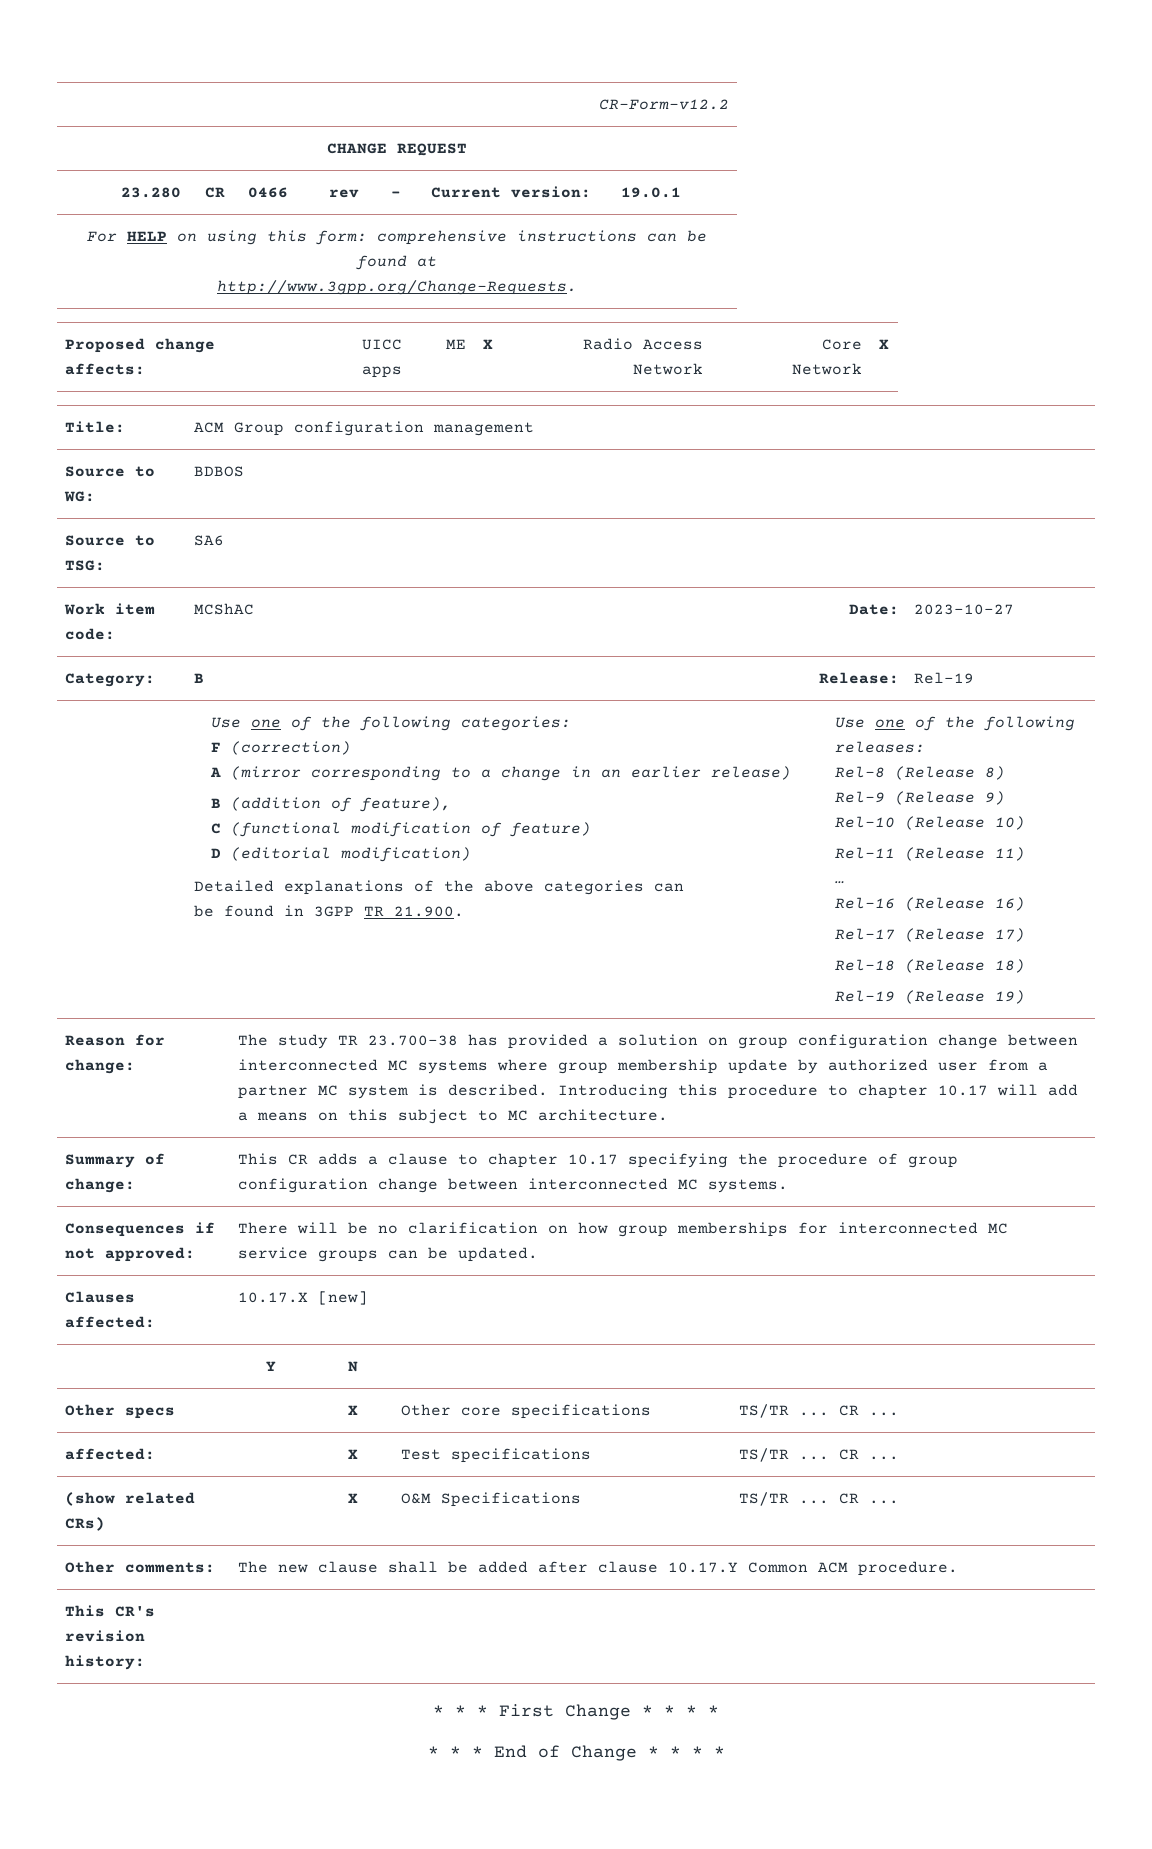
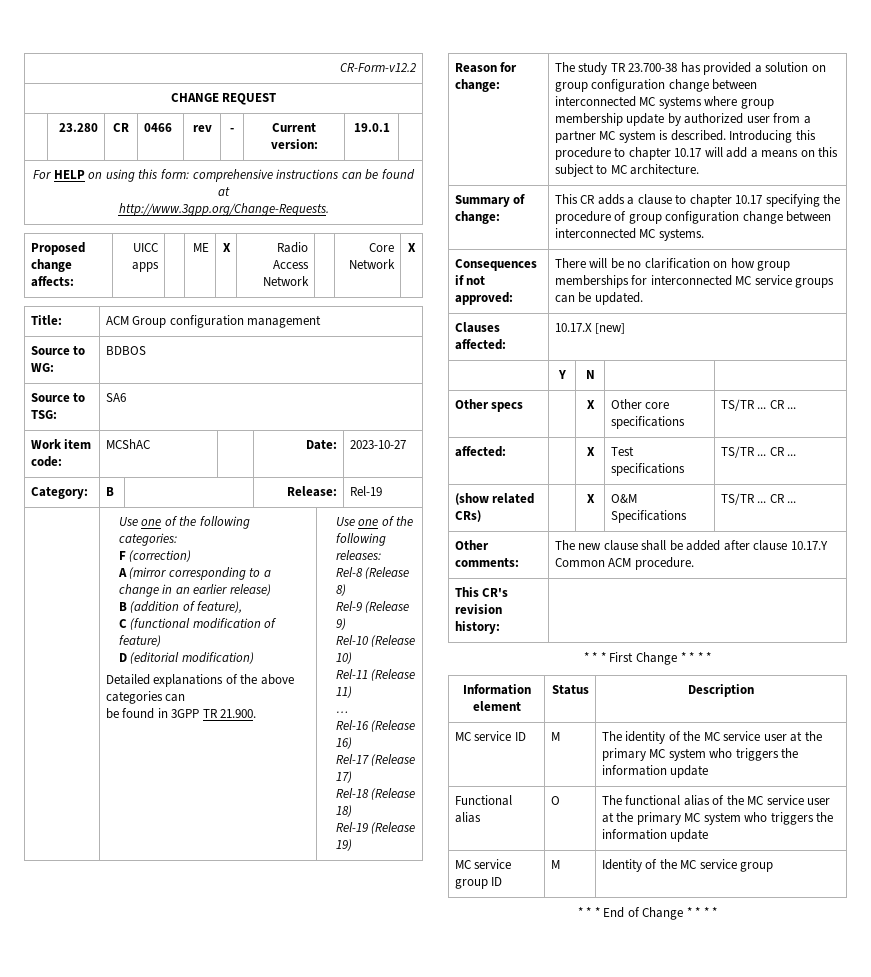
(719, 1710) none -> [462,684,531,695] [472,701,521,711] [551,685,589,695] [688,684,754,697] [454,731,526,741] [550,732,560,741] [601,731,822,744] [601,748,799,761] [601,765,709,778] [454,795,512,806] [454,812,481,823] [550,796,560,805] [601,795,831,806] [601,812,834,825] [601,829,709,842] [454,859,512,869] [454,877,503,889] [550,860,560,869] [601,859,774,872] // Information element | Status | Description // MC service ID | M | The identity of the MC service user at the primary MC system who triggers the information update // Functional alias | O | The functional alias of the MC service user at the primary MC system who triggers the information update // MC service group ID | M | Identity of the MC service group

